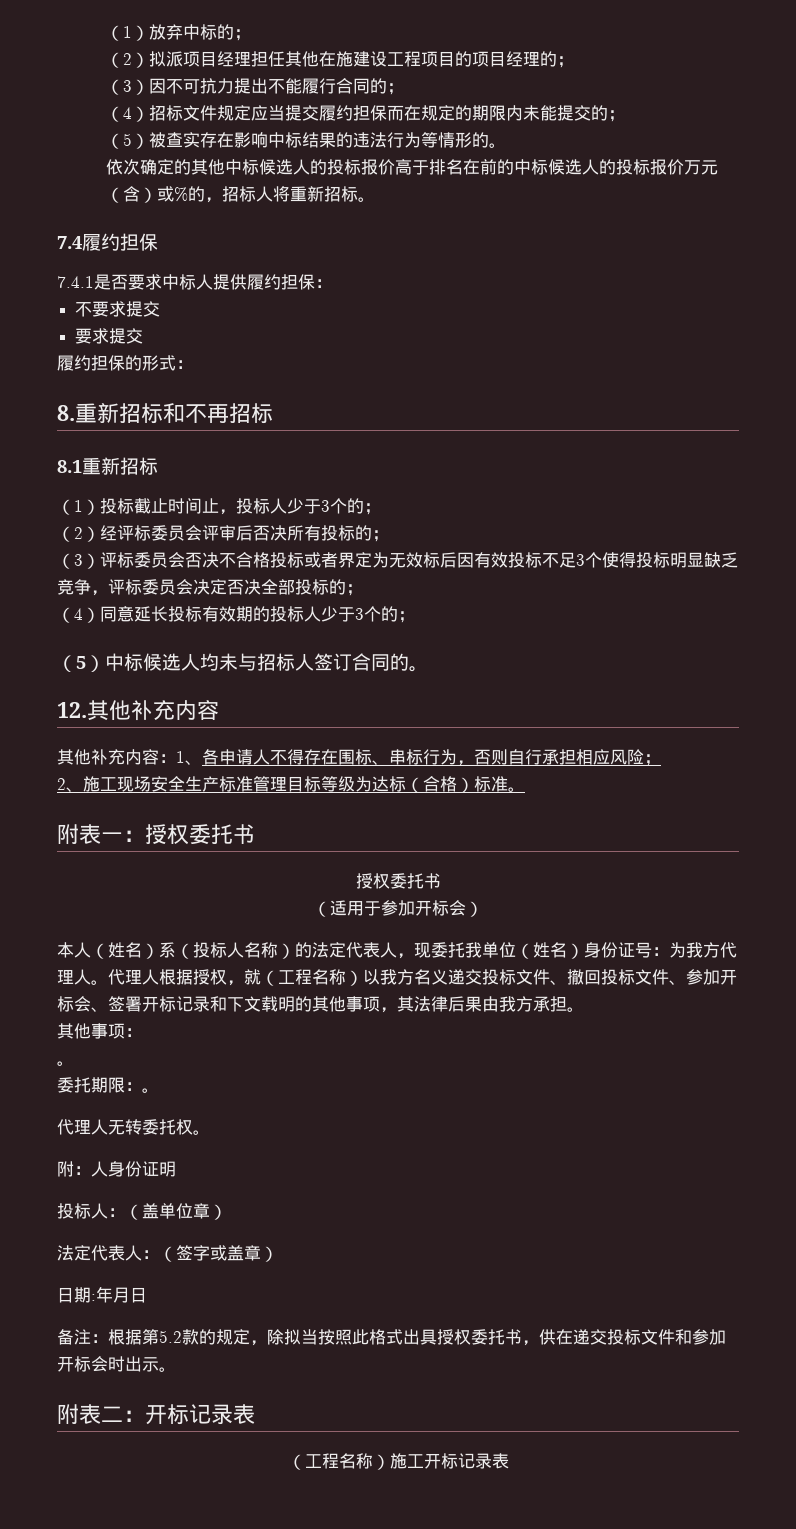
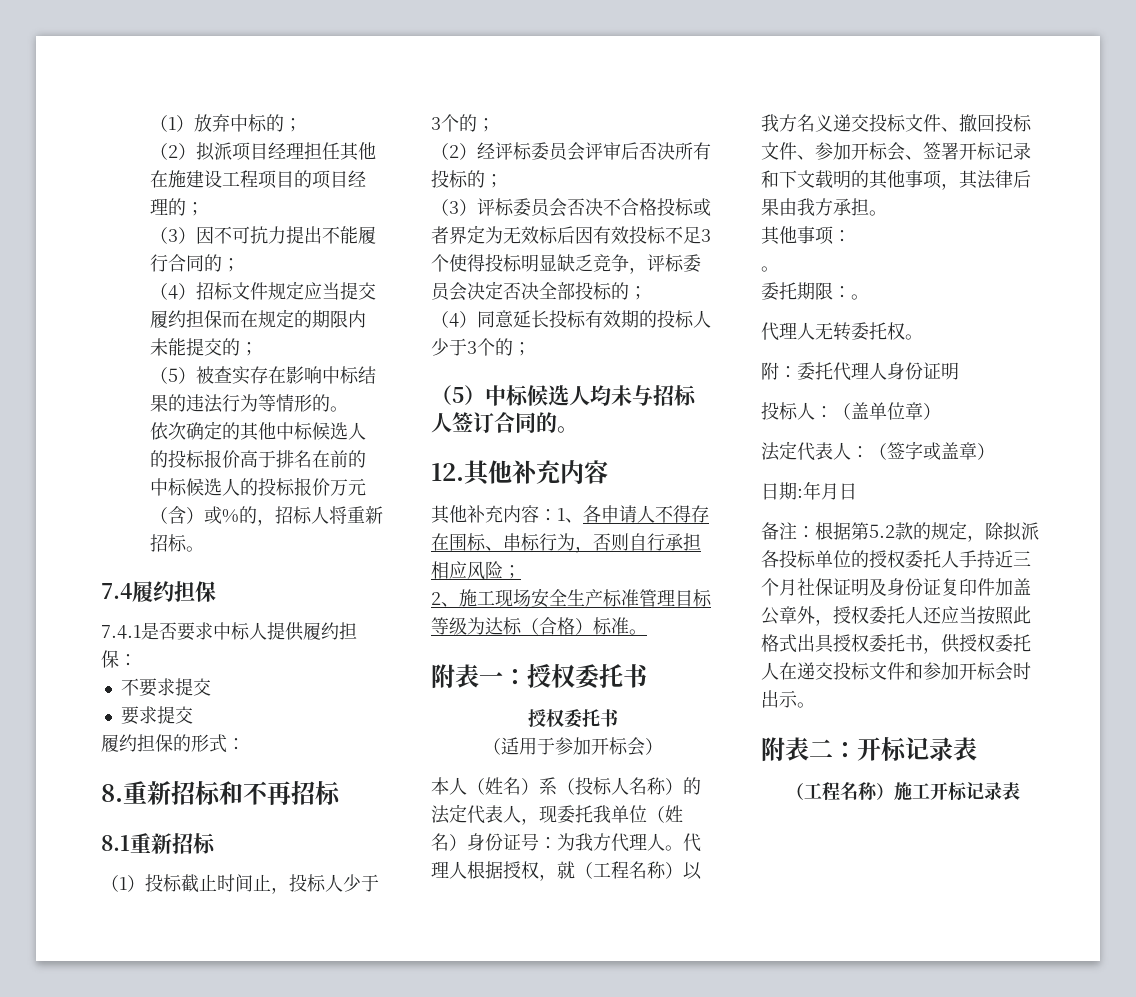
(91, 1170) none -> [797,362,869,381] 委托代理
(301, 1337) none -> [1021,522,1039,540] [761,550,1031,569] [761,578,1031,596] [761,606,959,626] 派各投标单位的授权委托人手持近三个月社保证明及身份证复印件加盖公章外，授权委托人还应
(556, 1337) none -> [959,634,1031,653] [761,662,779,680] 授权委托人

